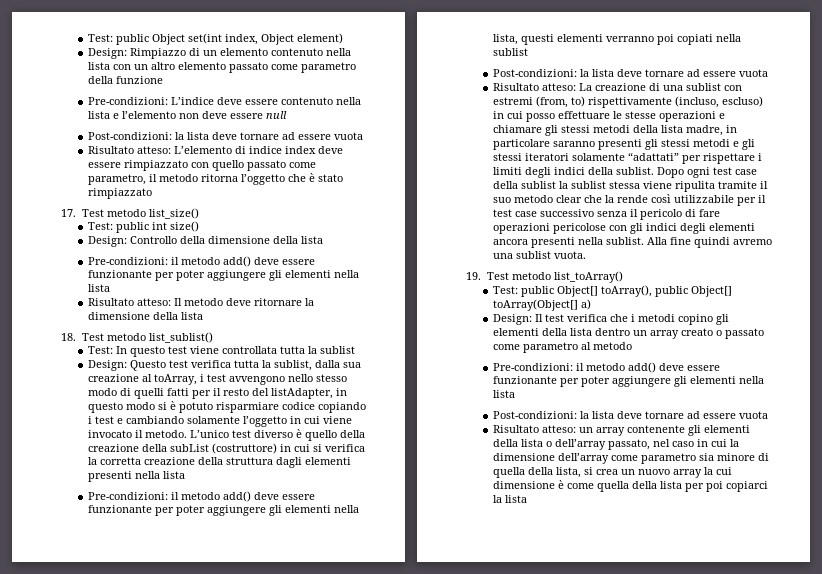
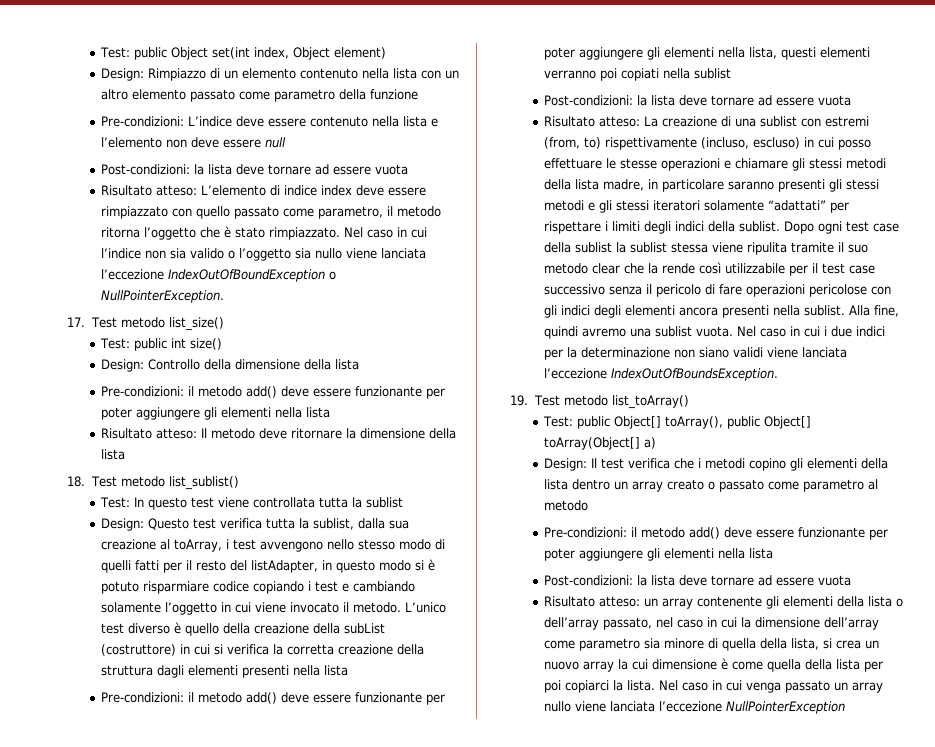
[87,188,152,199] rimpiazzato -> [269,227,428,240] [101,248,427,261] [101,269,337,282] [101,290,225,303] rimpiazzato. Nel caso in cui l’indice non sia valido o l’oggetto sia nullo viene lanciata l’eccezione IndexOutOfBoundException o NullPointerException.
[669,237,691,245] fine -> [874,305,900,317] fine,
(586, 255) none -> [737,326,886,337] [544,347,848,360] [544,368,779,381] Nel caso in cui i due indici per la determinazione non siano validi viene lanciata l’eccezione IndexOutOfBoundsException.
[504,495,527,503] lista -> [627,680,884,693] [544,701,846,714] lista. Nel caso in cui venga passato un array nullo viene lanciata l’eccezione NullPointerException

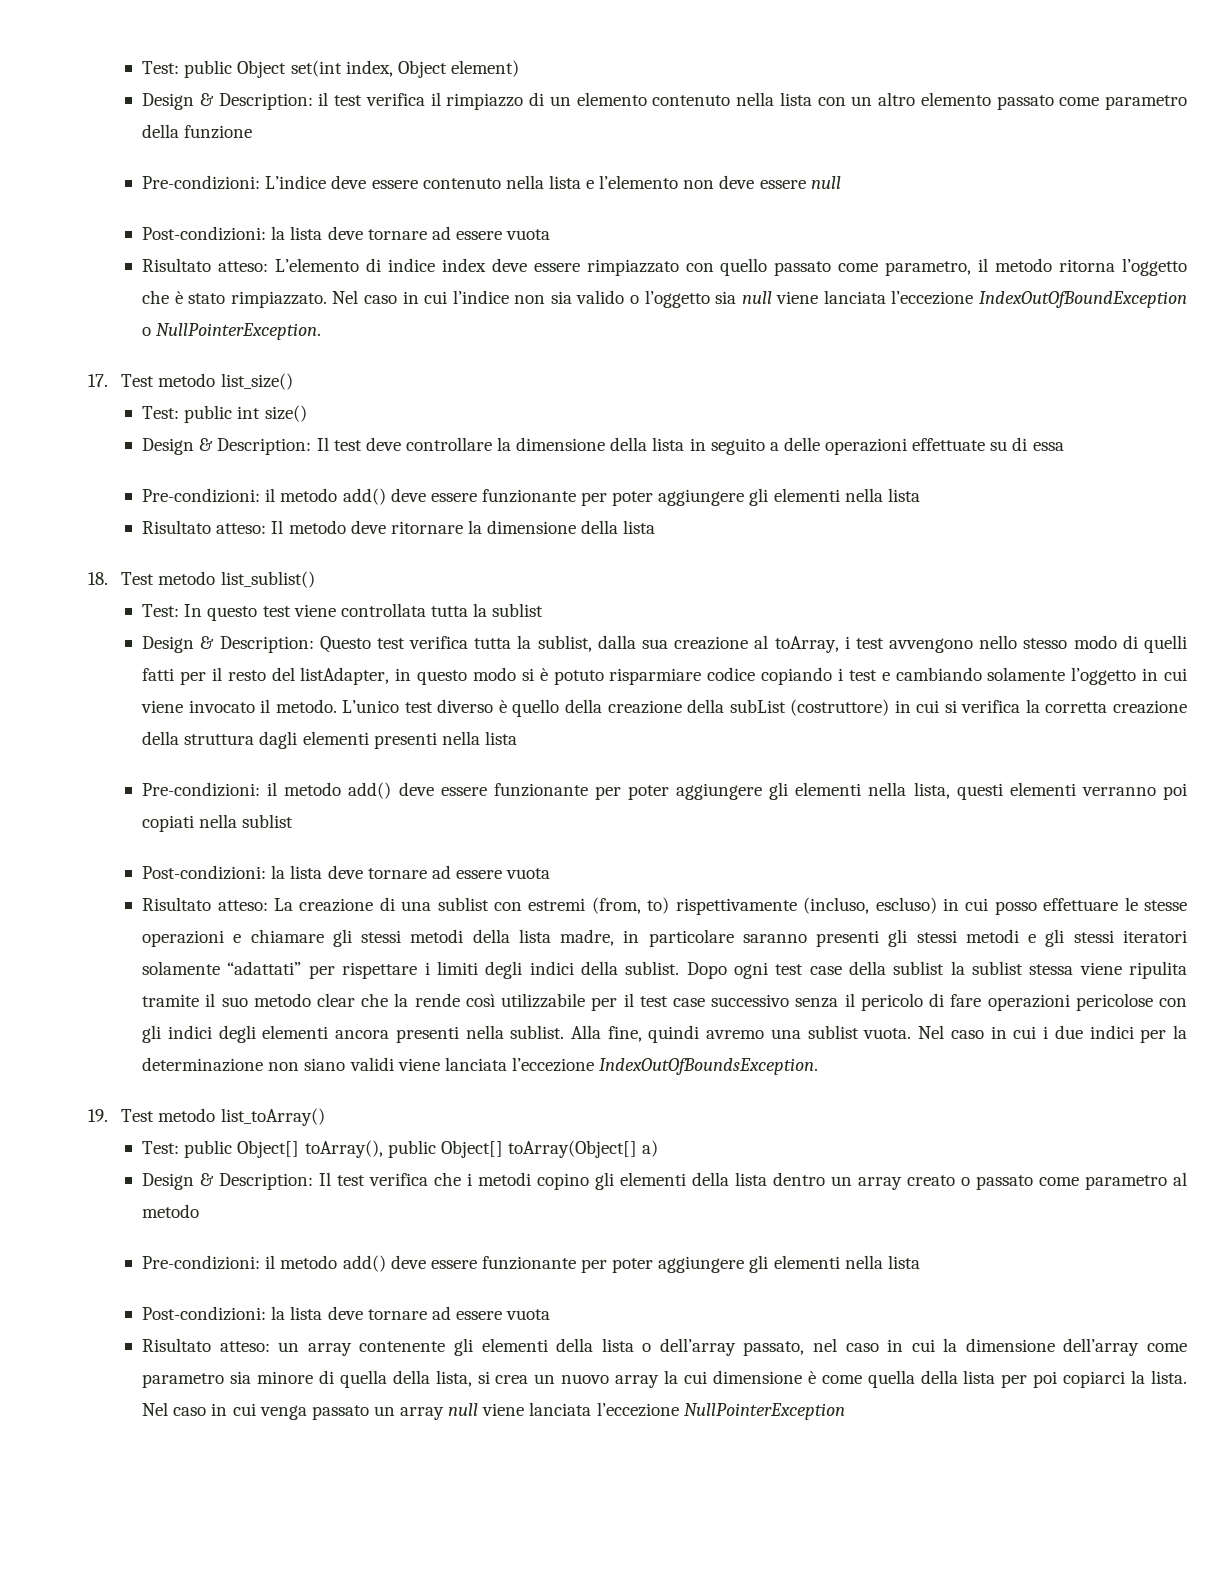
[101,68,207,81] Design: Rimpiazzo -> [142,92,524,110] Design & Description: il test verifica il rimpiazzo
[315,248,343,259] nullo -> [741,291,772,304] null
[101,359,360,372] Design: Controllo della dimensione della lista -> [142,437,1064,455] Design & Description: Il test deve controllare la dimensione della lista in seguito a delle operazioni effettuate su di essa
[101,518,145,531] Design: -> [142,636,314,653] Design & Description:
[544,458,588,471] Design: -> [142,1173,314,1190] Design & Description:
[544,701,572,712] nullo -> [448,1403,479,1416] null

